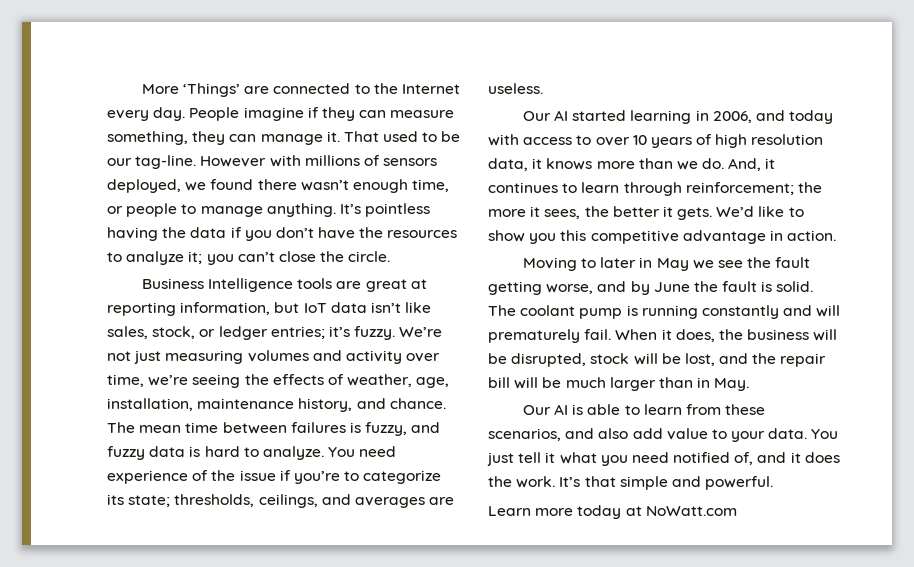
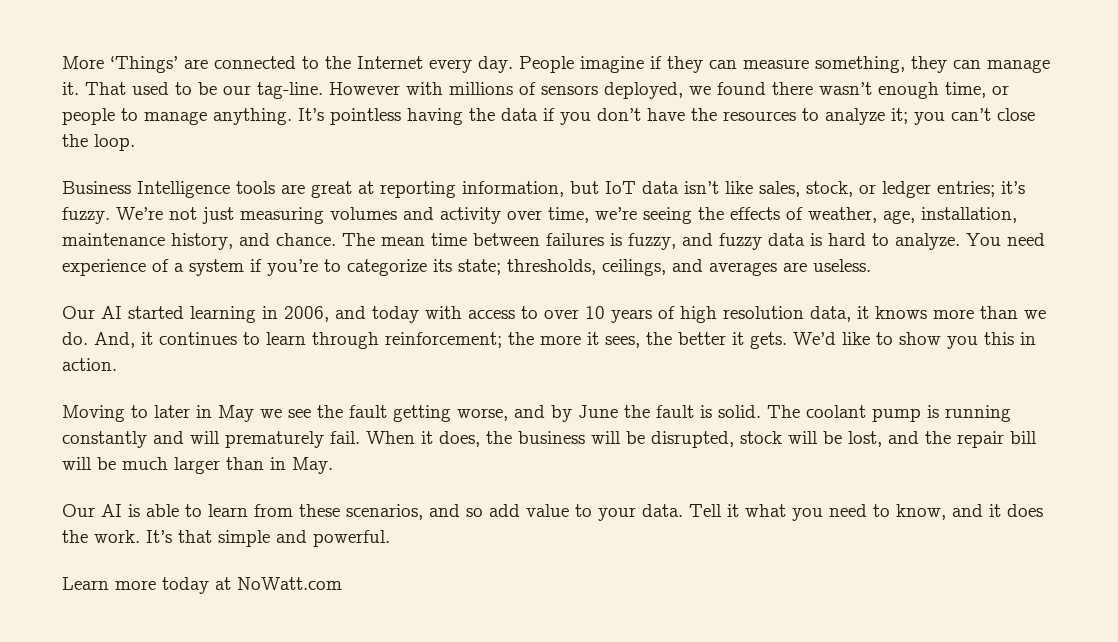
[348,251,391,262] circle. -> [94,134,135,151] loop.
[211,470,276,481] the issue -> [174,259,244,276] a system
[590,230,766,244] competitive advantage -> (1014, 338) none
[598,428,629,439] also -> [466,508,483,517] so
[811,429,839,439] [487,452,542,466] You just tell -> [689,504,722,517] Tell
[673,452,754,465] notified of, -> [873,504,946,520] to know,

